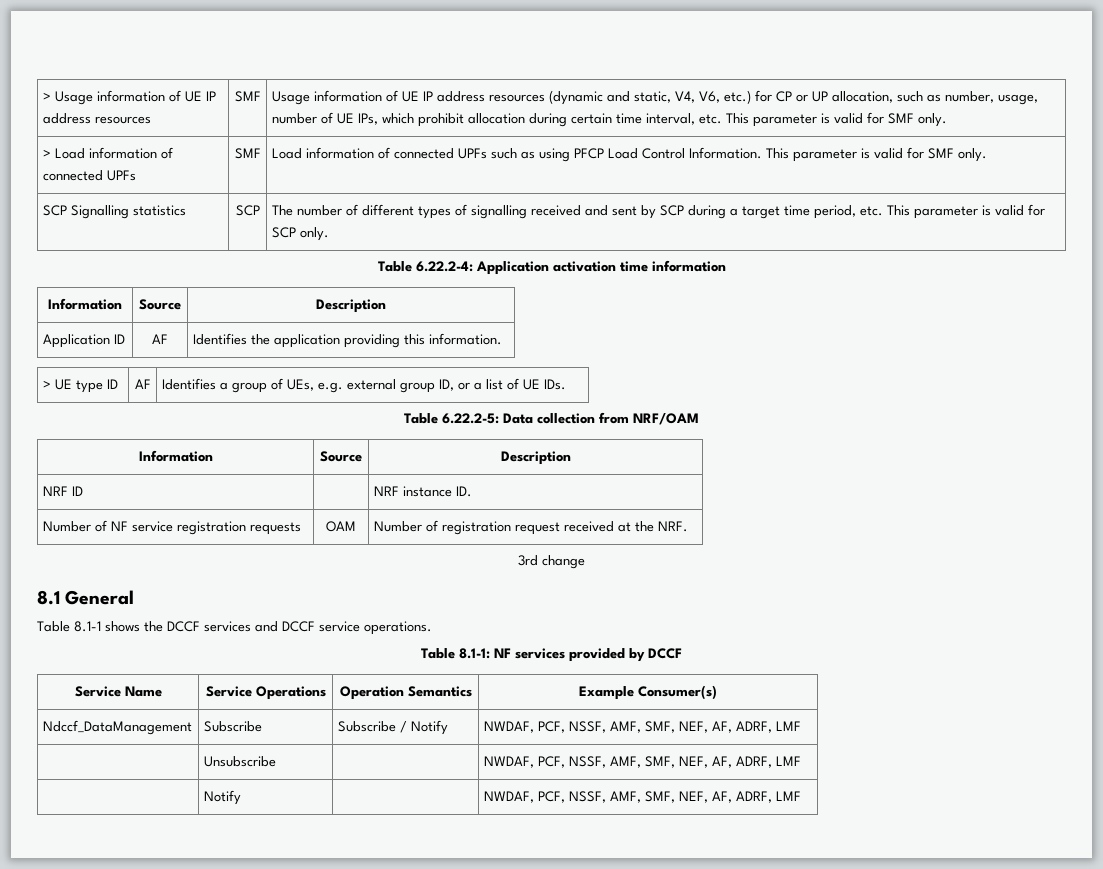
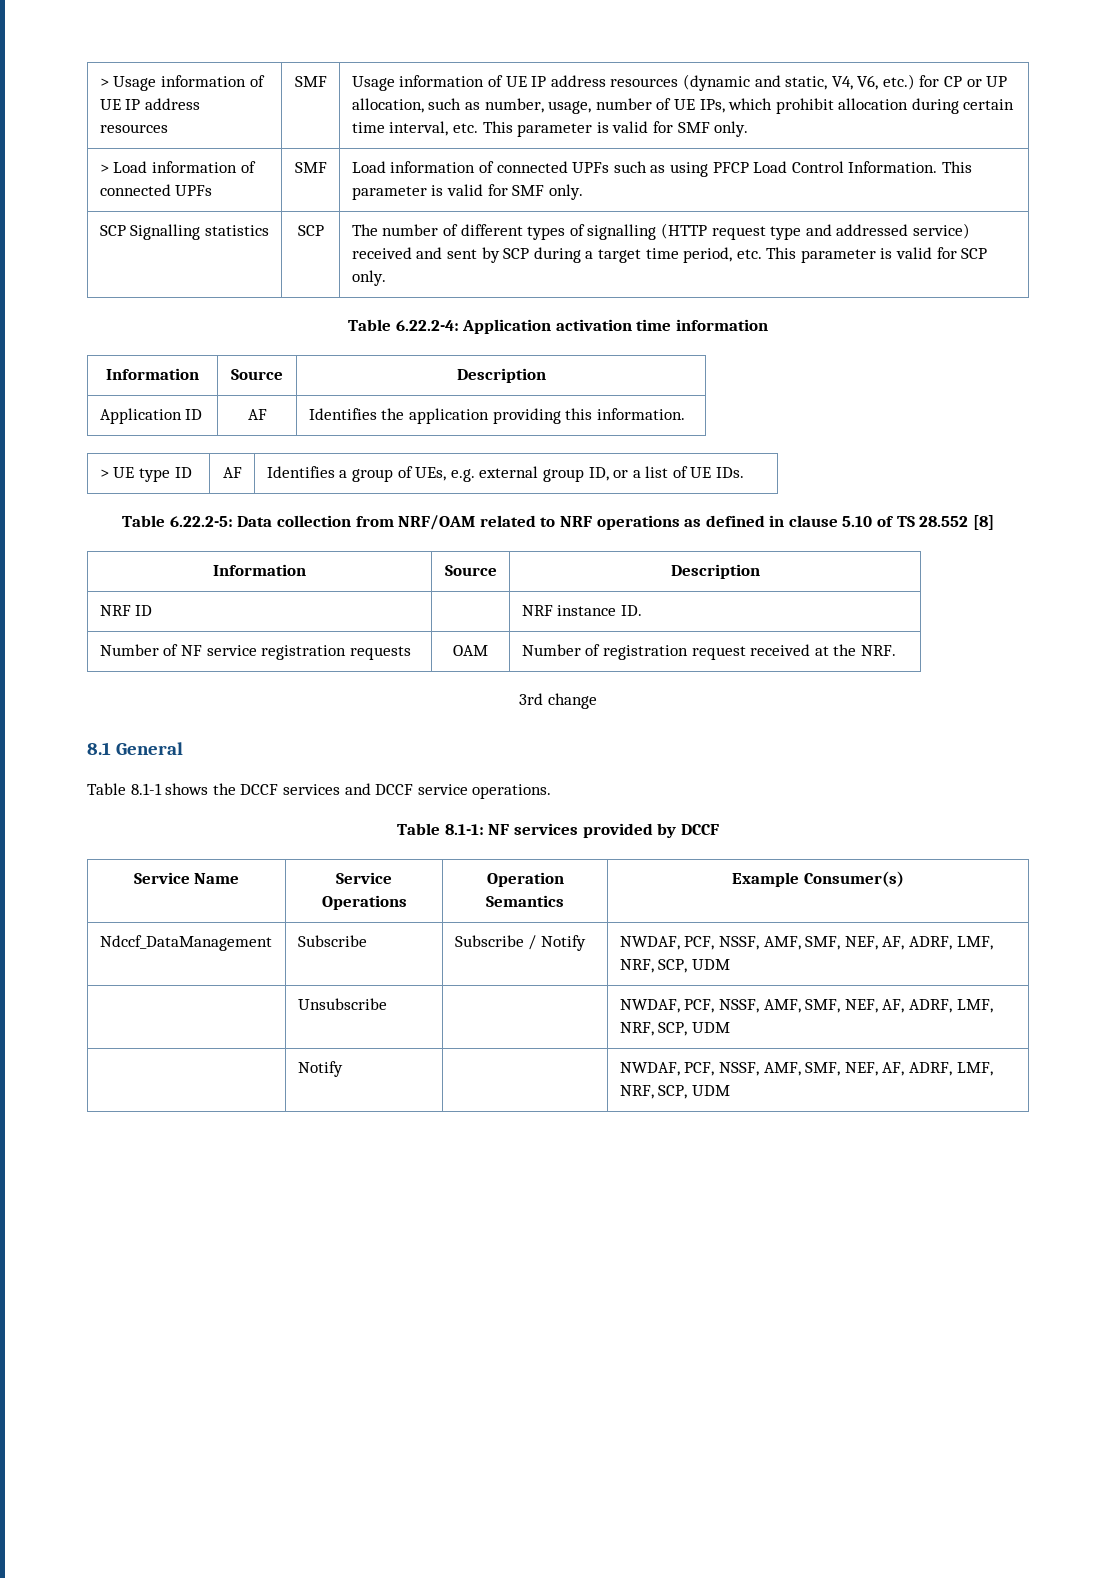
(527, 212) none -> [660,223,970,240] (HTTP request type and addressed service)
(699, 419) none -> [479,515,994,530] related to NRF operations as defined in clause 5.10 of TS 28.552 [8]
[775,721,801,731] LMF -> [956,936,993,950] [619,959,730,973] LMF, NRF, SCP, UDM
[775,756,801,766] LMF -> [956,999,993,1013] [619,1022,730,1036] LMF, NRF, SCP, UDM
[775,791,801,801] LMF -> [956,1062,993,1076] [619,1085,730,1099] LMF, NRF, SCP, UDM

